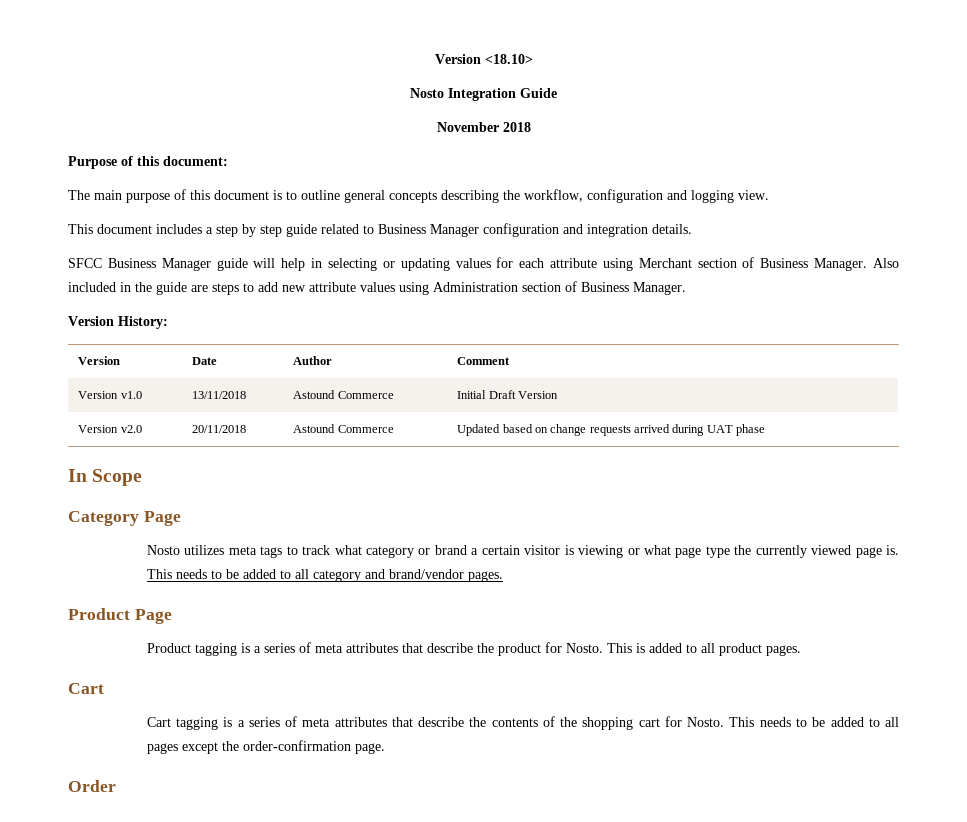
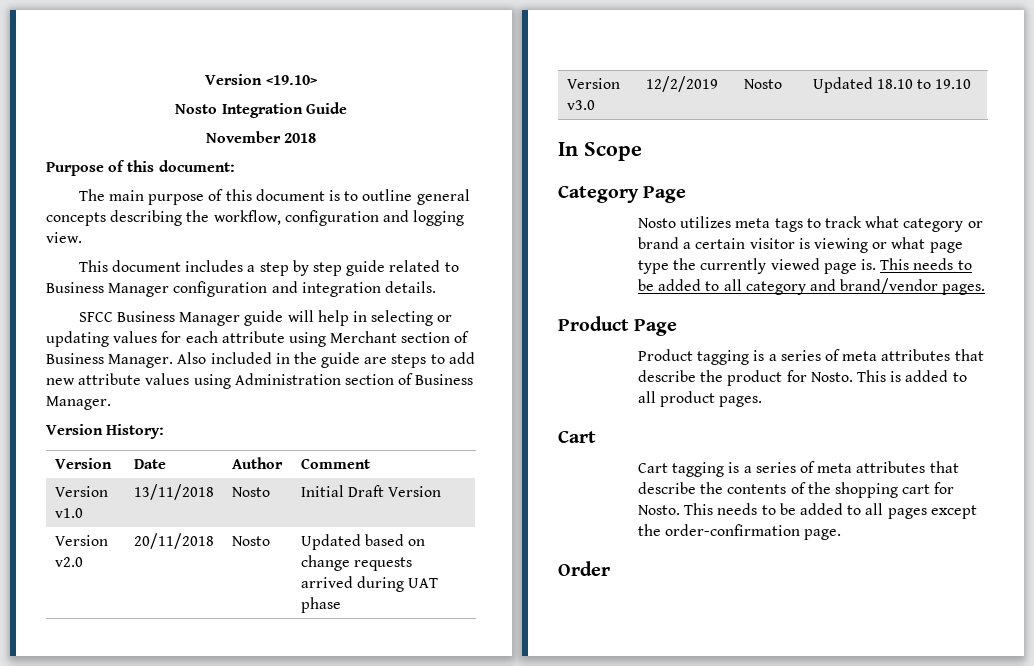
[434,54,533,64] Version <18.10> -> [205,74,317,85] Version <19.10>
[293,390,394,399] Astound Commerce -> [231,487,270,497] Nosto
[293,424,394,433] Astound Commerce -> [231,536,270,546] Nosto
(766, 430) none -> [566,78,620,89] [566,100,595,110] [645,76,718,92] [743,79,782,89] [812,77,972,93] // Version v3.0 | 12/2/2019 | Nosto | Updated 18.10 to 19.10

